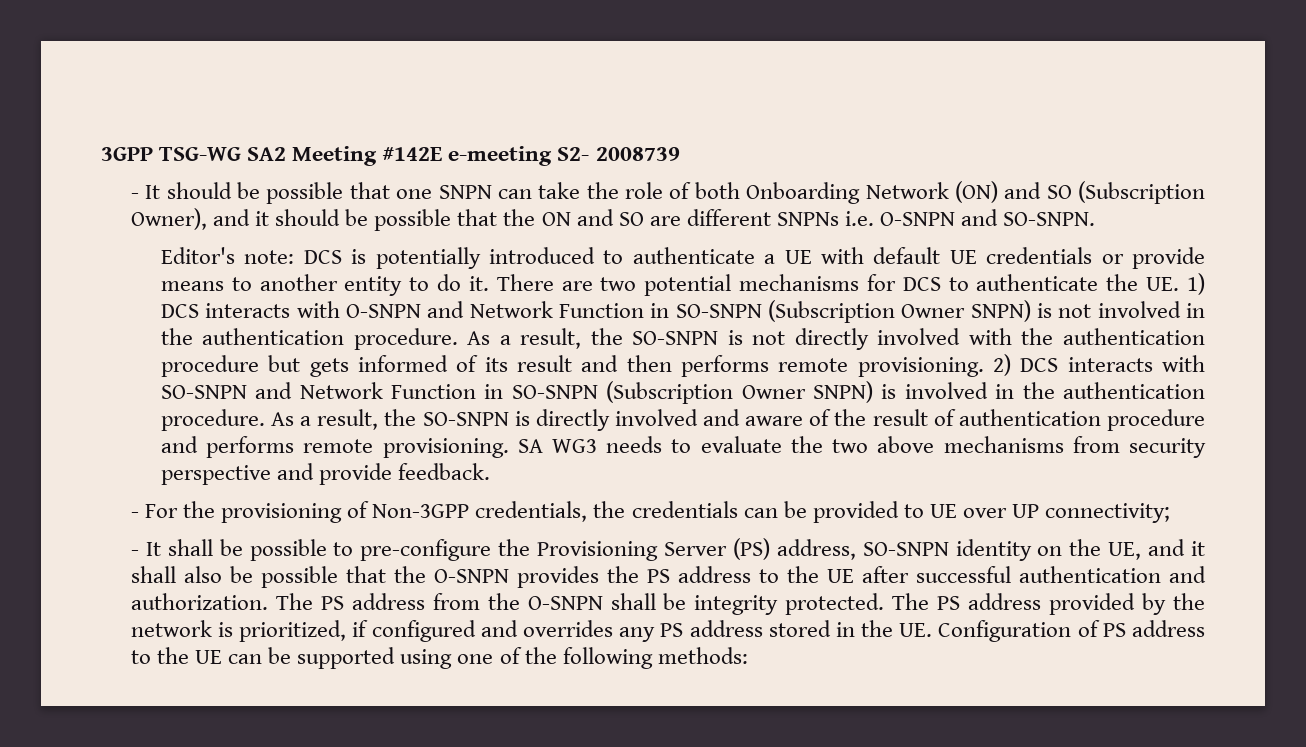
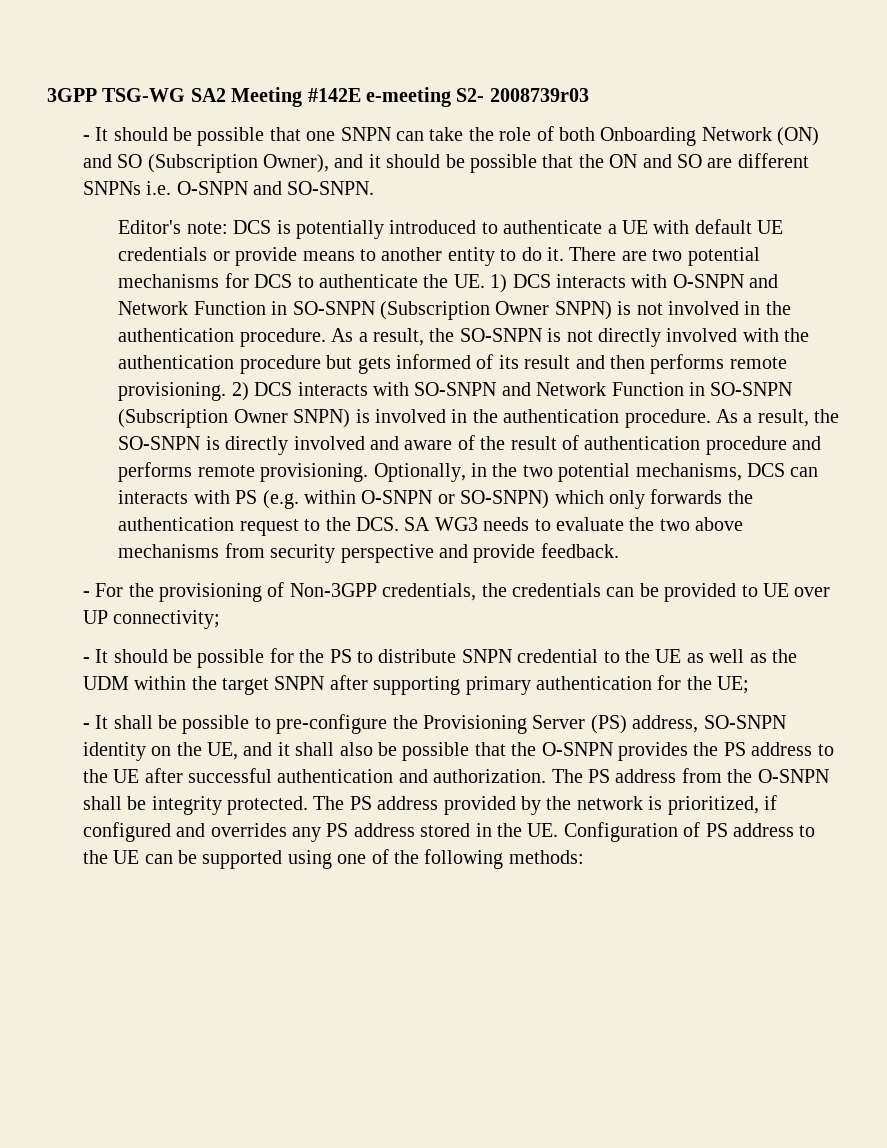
[595,147,680,161] 2008739 -> [489,88,589,102] 2008739r03
(509, 448) none -> [373,463,819,482] [118,489,753,509] [118,517,400,536] Optionally, in the two potential mechanisms, DCS can interacts with PS (e.g. within O-SNPN or SO-SNPN) which only forwards the authentication request to the DCS.
(1171, 513) none -> [82,648,797,668] [82,675,750,695] // - It should be possible for the PS to distribute SNPN credential to the UE as well as the UDM within the target SNPN after supporting primary authentication for the UE;

